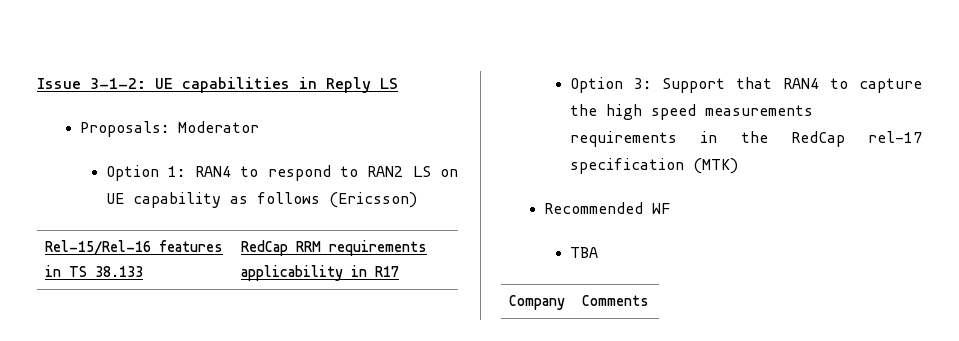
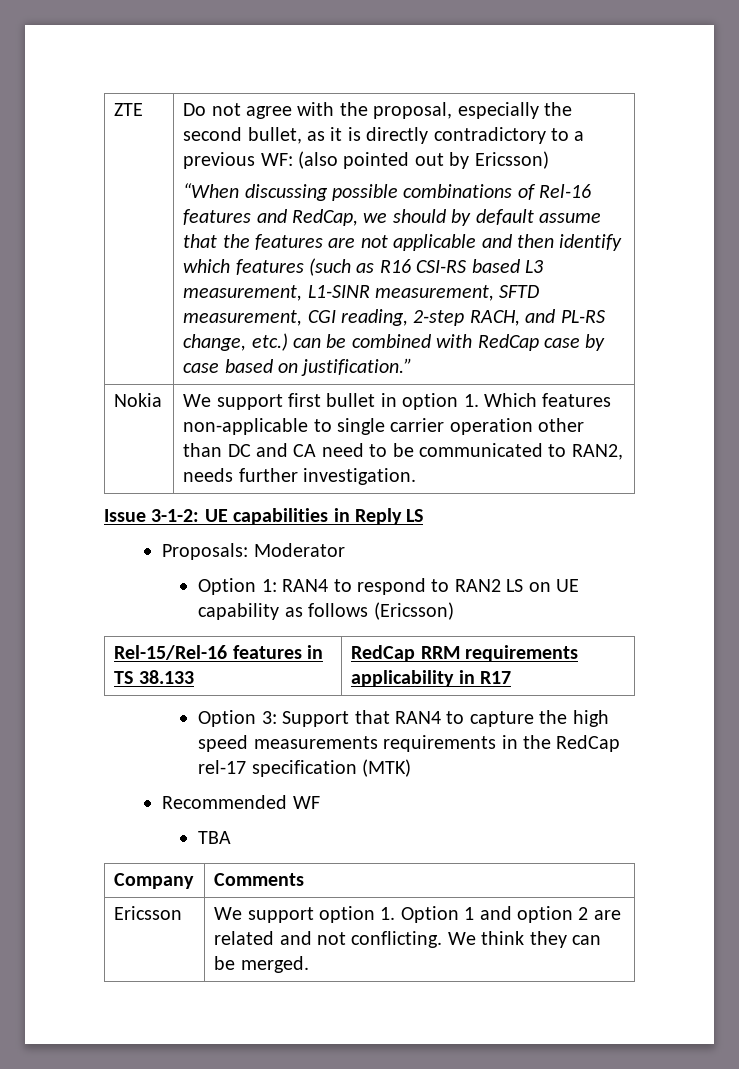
(37, 83) none -> [114,103,144,116] [183,102,573,119] [183,127,585,144] [183,151,549,169] [183,183,592,201] [183,209,602,226] [183,234,623,251] [183,258,544,276] [183,285,540,301] [183,309,606,326] [183,333,606,351] [183,358,413,376] [114,393,163,407] [183,393,612,410] [183,418,585,435] [183,443,623,460] [183,468,417,485] ZTE | Do not agree with the proposal, especially the second bullet, as it is directly contradictory to a previous WF: (also pointed out by Ericsson) // “When discussing possible combinations of Rel-16 features and RedCap, we should by default assume that the features are not applicable and then identify which features (such as R16 CSI-RS based L3 measurement, L1-SINR measurement, SFTD measurement, CGI reading, 2-step RACH, and PL-RS change, etc.) can be combined with RedCap case by case based on justification.” // Nokia | We support first bullet in option 1. Which features non-applicable to single carrier operation other than DC and CA need to be communicated to RAN2, needs further investigation. //
(650, 300) none -> [114,906,183,920] [214,906,621,923] [214,931,602,948] [214,956,309,973] // Ericsson | We support option 1. Option 1 and option 2 are related and not conflicting. We think they can be merged.

